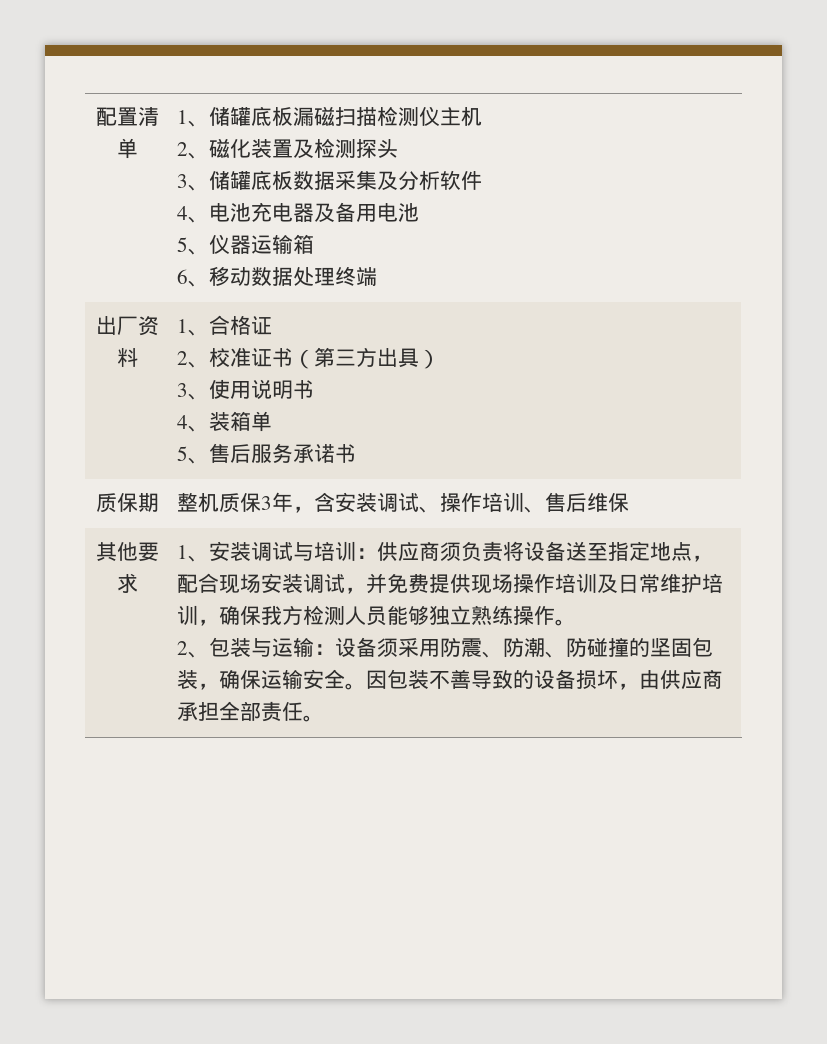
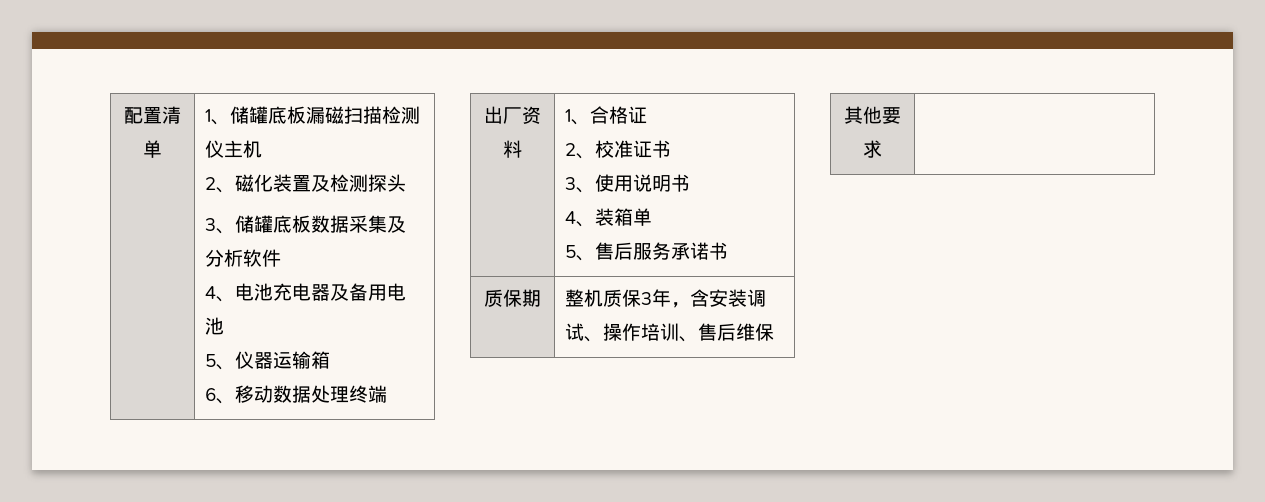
[293,347,441,369] （第三方出具） -> (671, 149) none
[177,541,714,562] [177,573,724,594] [177,605,577,626] [177,637,714,658] [177,669,724,690] [177,701,325,722] 1、安装调试与培训：供应商须负责将设备送至指定地点，配合现场安装调试，并免费提供现场操作培训及日常维护培训，确保我方检测人员能够独立熟练操作。 // 2、包装与运输：设备须采用防震、防潮、防碰撞的坚固包装，确保运输安全。因包装不善导致的设备损坏，由供应商承担全部责任。 -> (882, 149) none

